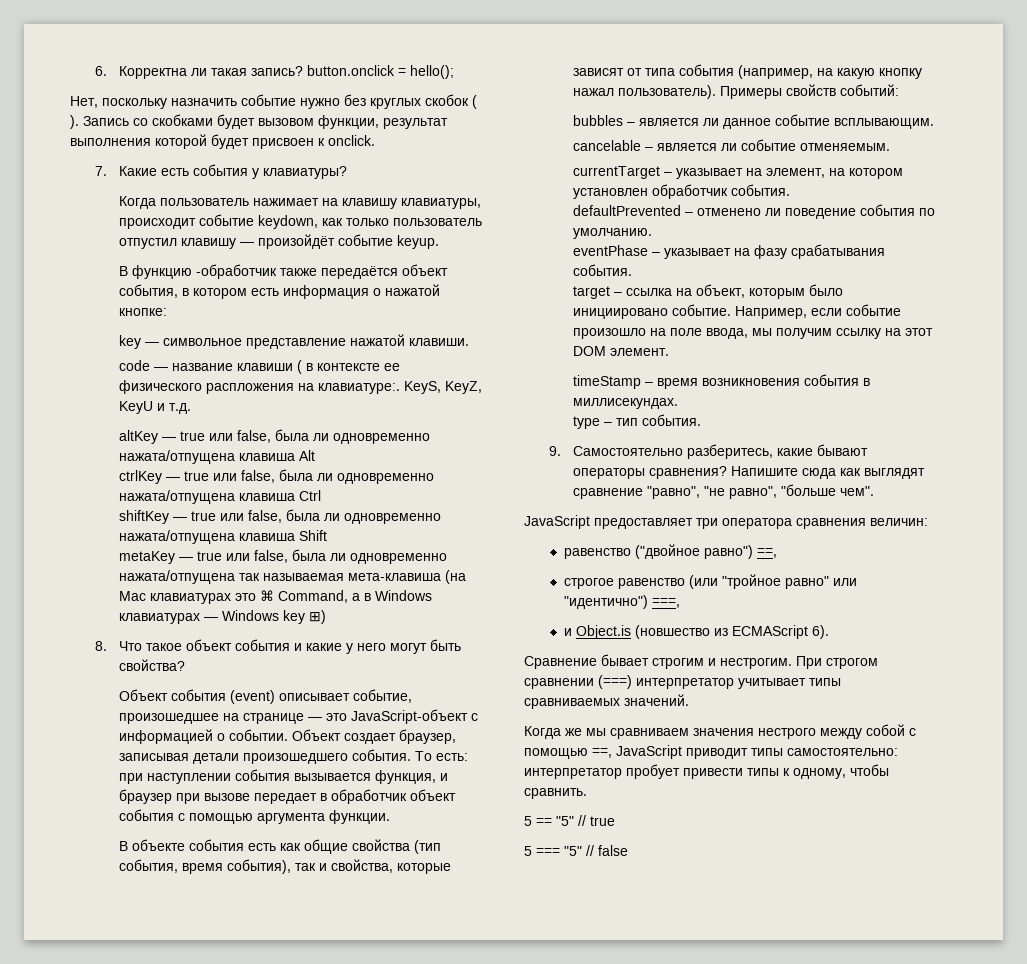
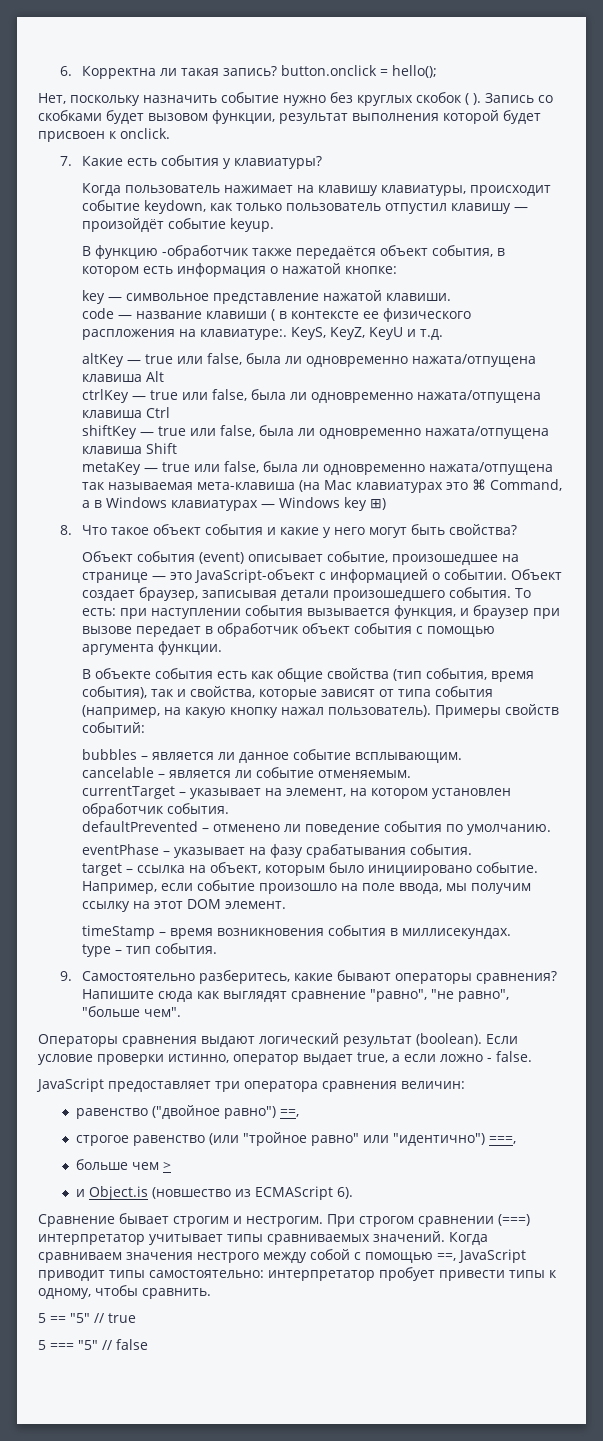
(875, 491) none -> [38,1033,518,1047] [38,1051,532,1065] // Операторы сравнения выдают логический результат (boolean). Если условие проверки истинно, оператор выдает true, а если ложно - false.
(681, 603) none -> [75,1159,171,1170] // больше чем >
[524,726,606,739] // Когда же мы -> [449,1232,488,1245] Когда

